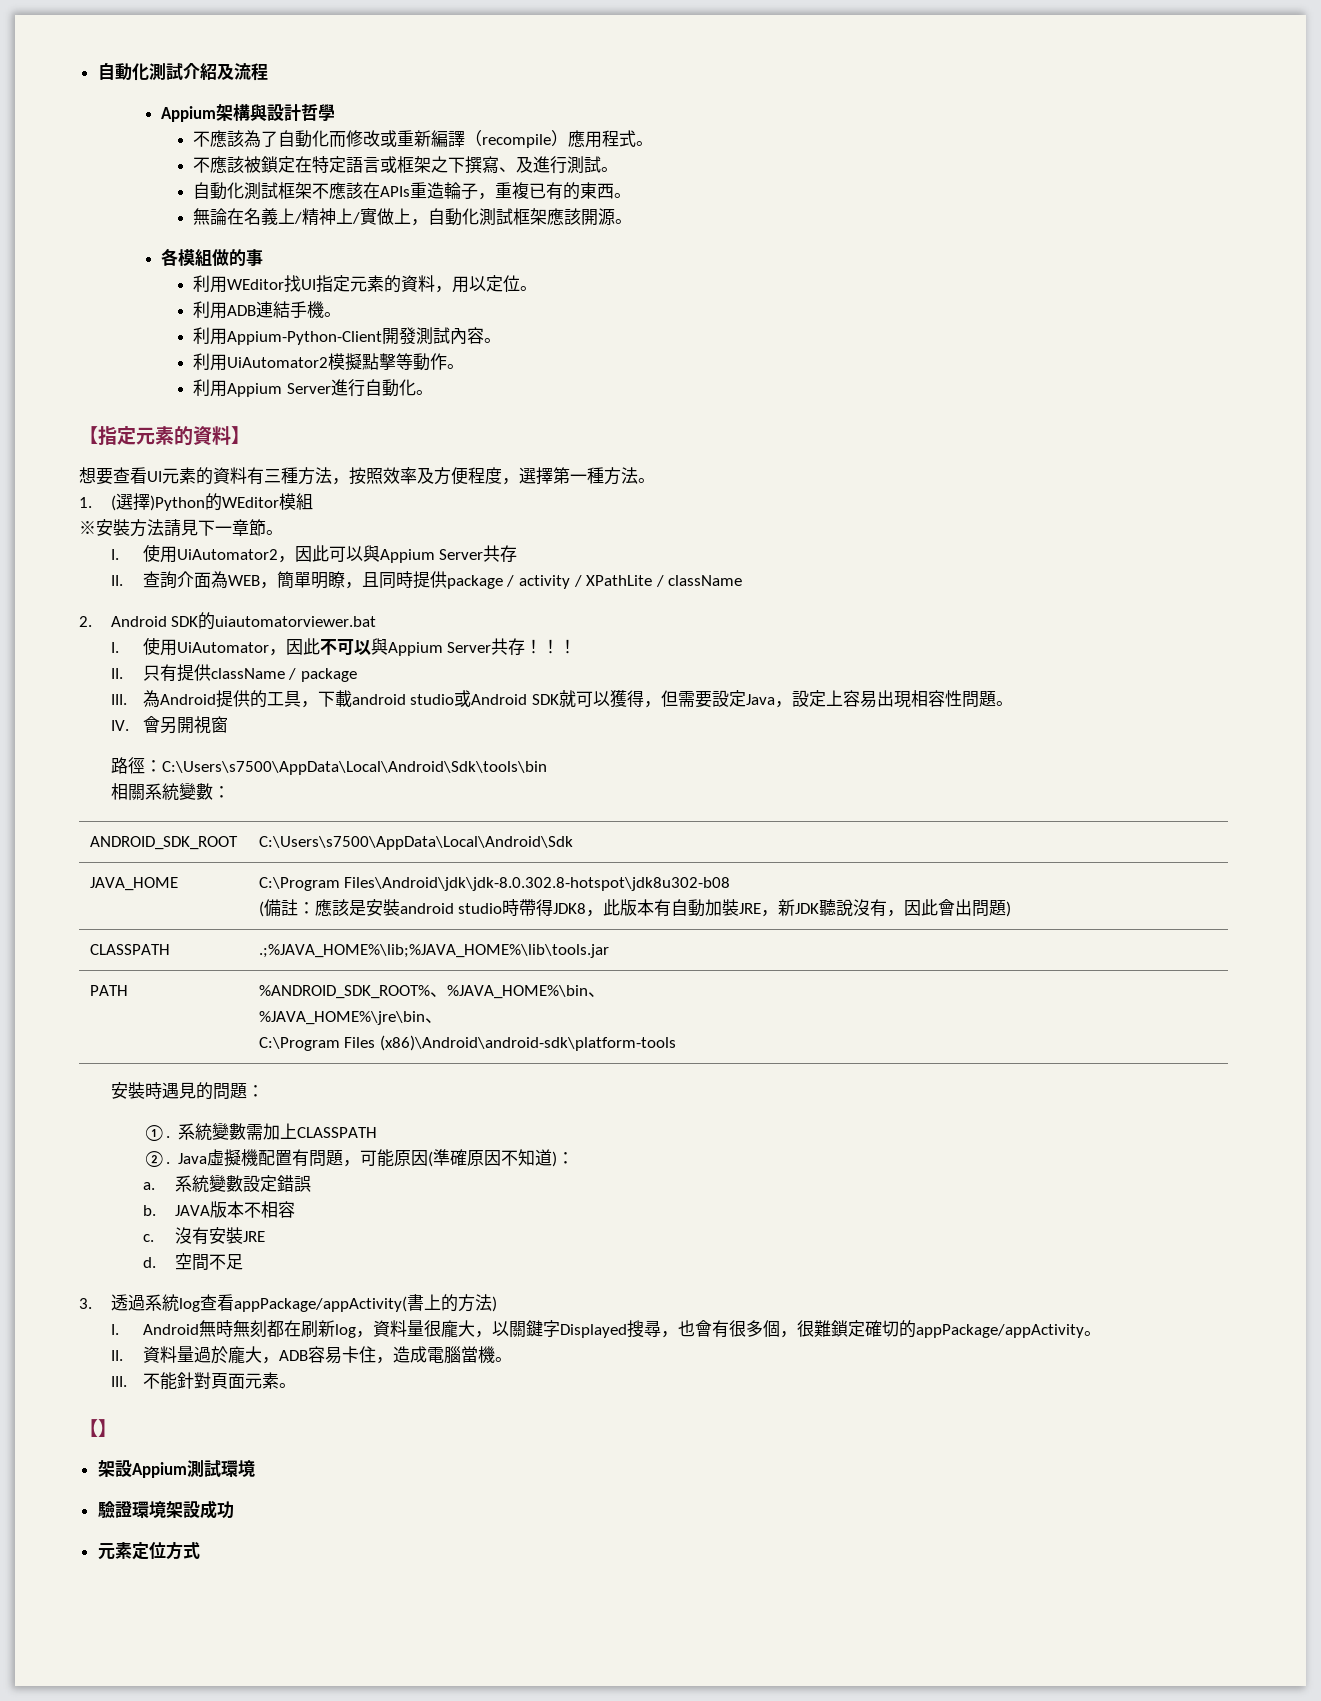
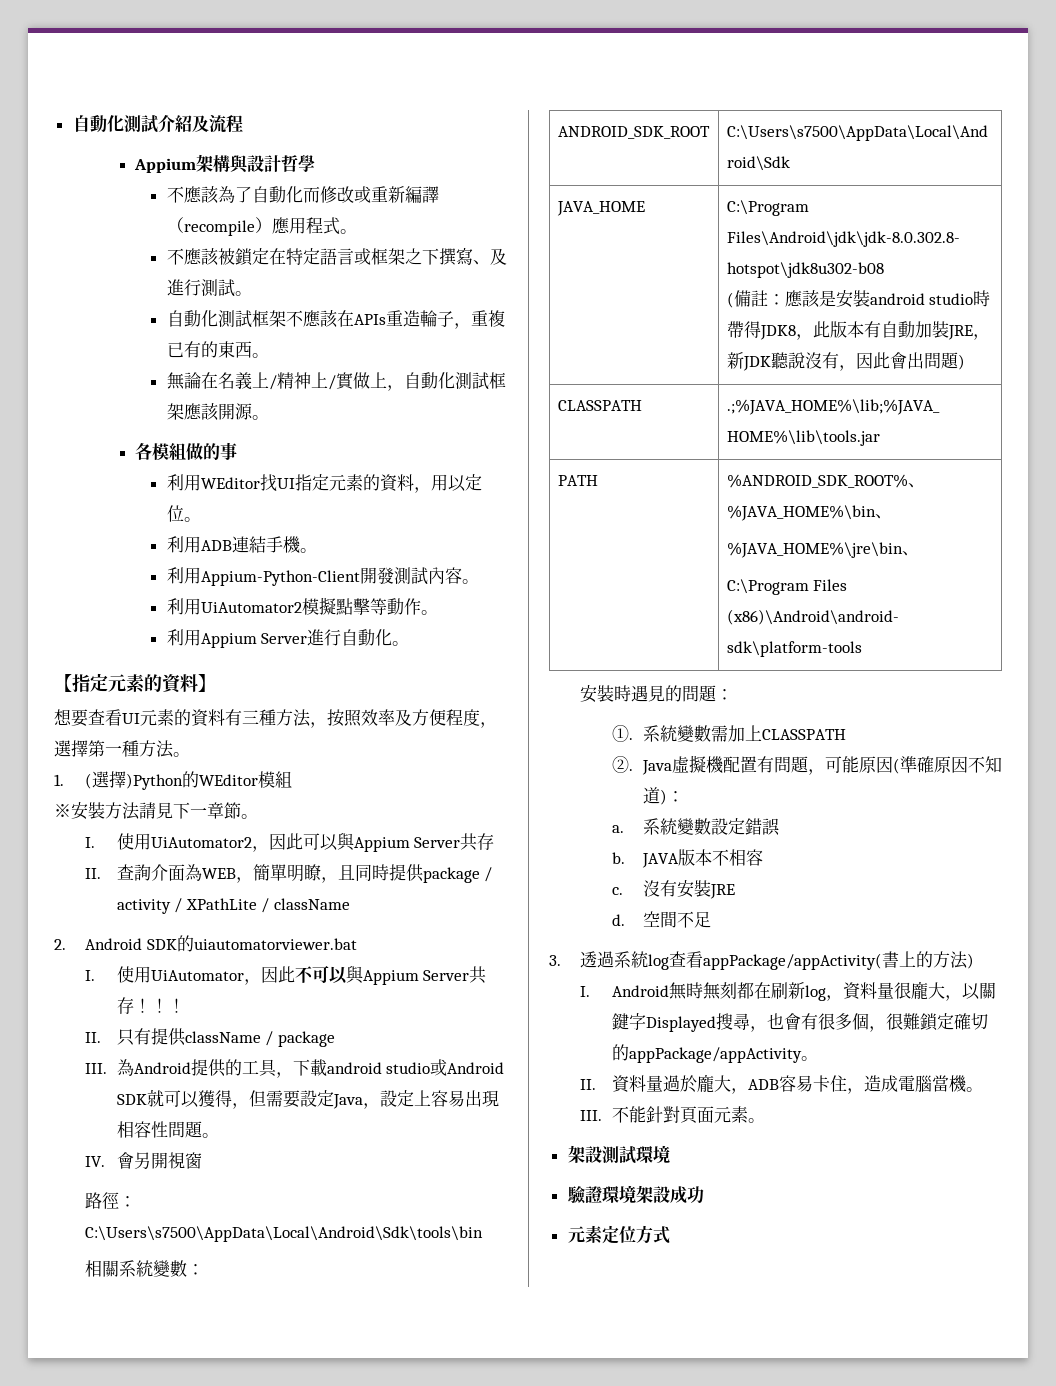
[79,1419,117,1437] [97,1460,187,1478] // 【】 // 架設Appium -> [567,1145,602,1163] // 架設

